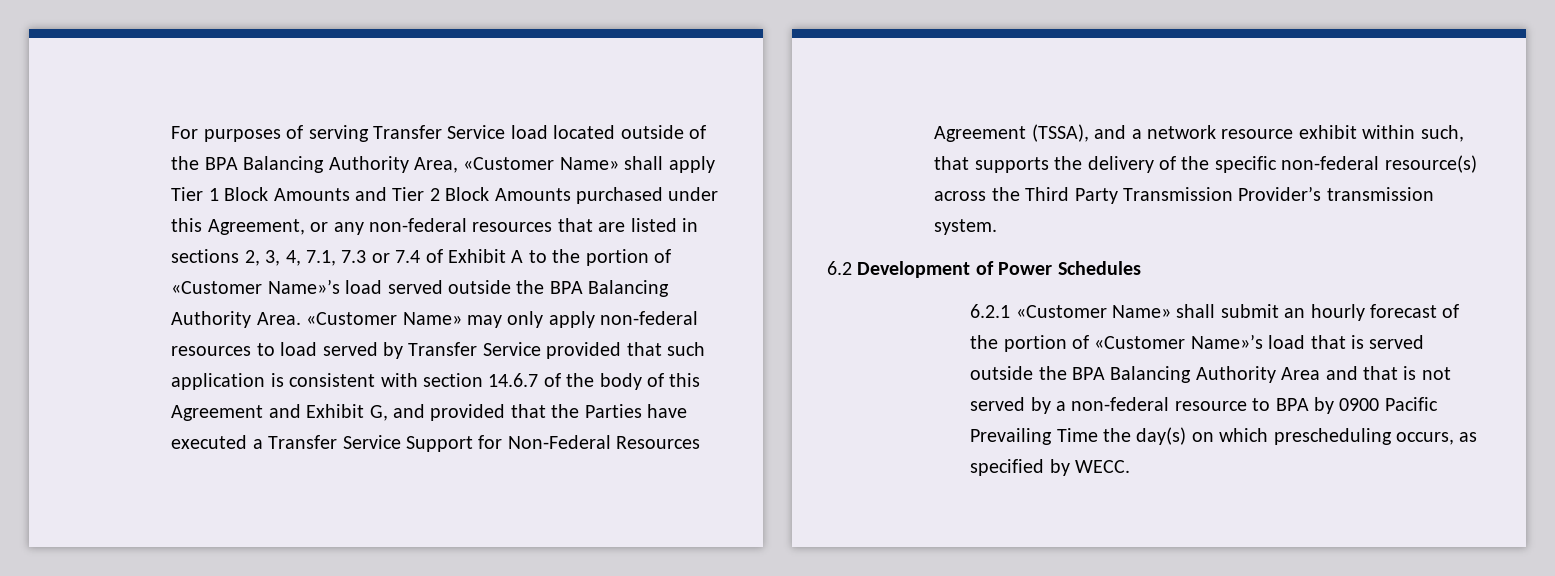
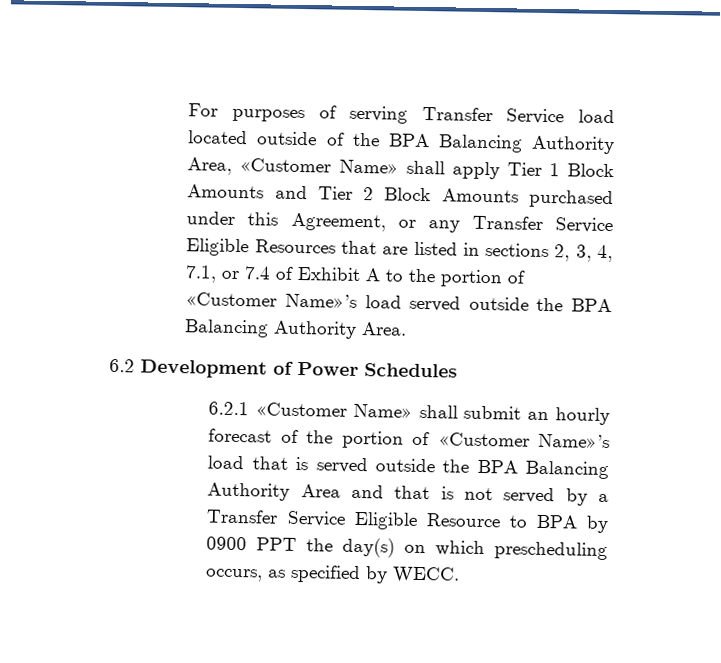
[368,218,553,232] non-federal resources -> [471,215,613,234] [186,238,336,257] Transfer Service Eligible Resources
[341,250,367,263] 7.3 -> (218, 274) none
[306,311,699,328] [171,342,705,359] [171,373,701,390] [171,404,687,421] [171,435,701,452] [934,124,1464,142] [934,155,1477,173] [934,186,1434,204] [934,219,998,235] «Customer Name» may only apply non-federal resources to load served by Transfer Service provided that such application is consistent with section 14.6.7 of the body of this Agreement and Exhibit G, and provided that the Parties have executed a Transfer Service Support for Non-Federal Resources Agreement (TSSA), and a network resource exhibit within such, that supports the delivery of the specific non-federal resource(s) across the Third Party Transmission Provider’s transmission system. -> (408, 329) none
[1071,397,1247,411] non-federal resource -> [206,509,501,530] Transfer Service Eligible Resource
[1384,397,1438,411] [970,428,1098,445] Pacific Prevailing Time -> [256,537,298,552] PPT

